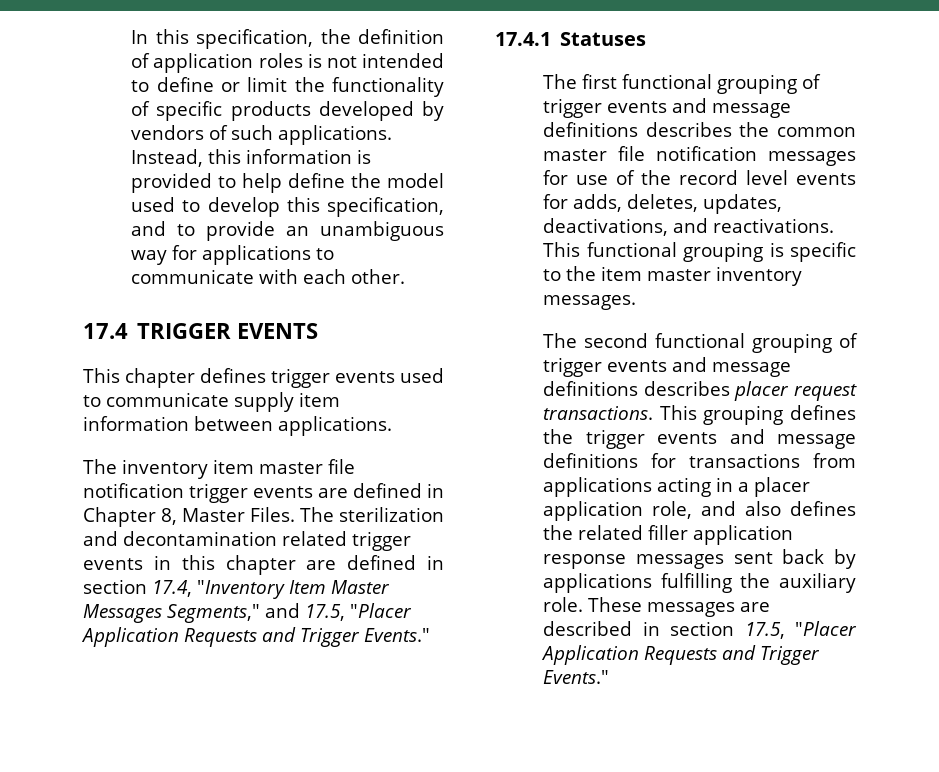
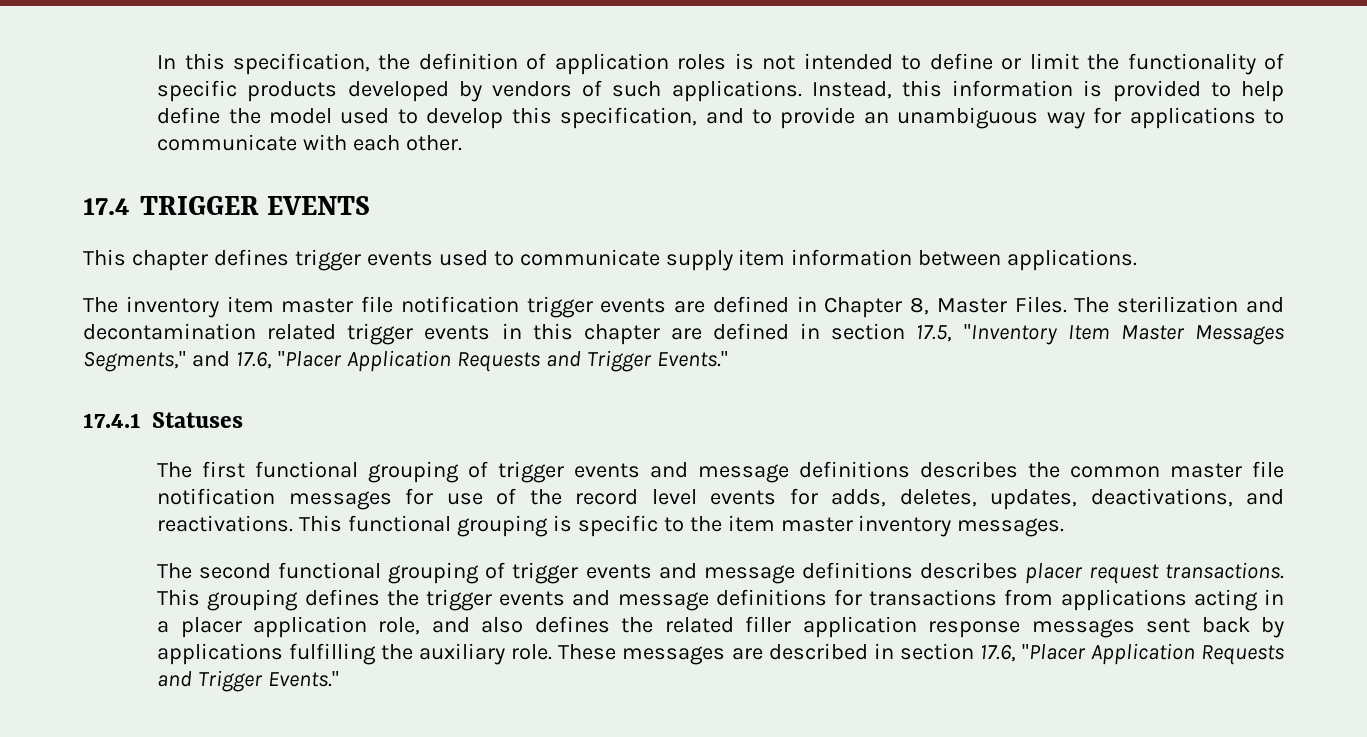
[152,580,192,597] 17.4, -> [916,325,953,342] 17.5,
[305,604,345,621] 17.5, -> [235,351,272,369] 17.6,
[744,622,785,639] 17.5, -> [979,644,1016,662] 17.6,

